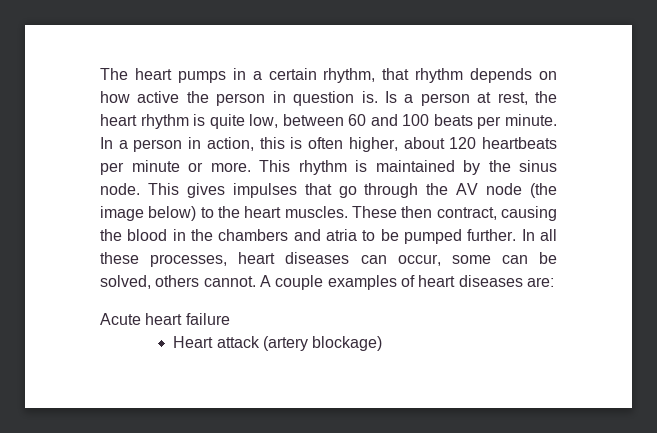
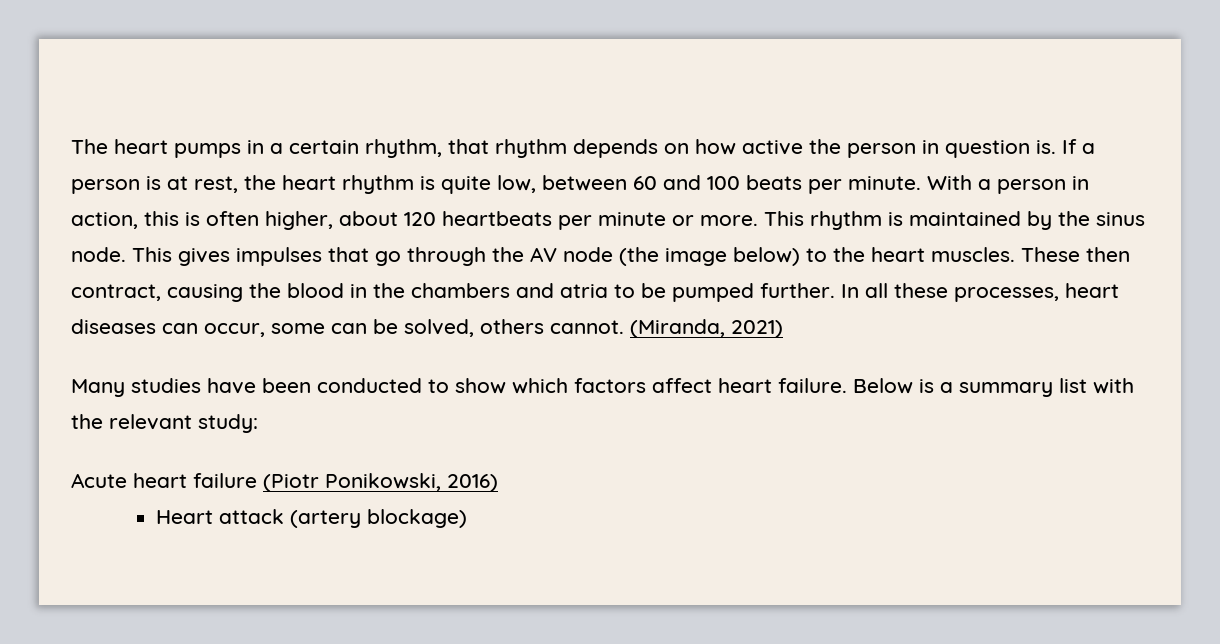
[384,91,470,106] Is a person -> [1062,139,1095,154] [71,176,161,194] If a person is
[100,137,113,149] In -> [927,175,972,190] With
[259,275,554,290] A couple examples of heart diseases are: -> [630,319,783,338] [71,378,1134,397] [71,414,258,433] (Miranda, 2021) // Many studies have been conducted to show which factors affect heart failure. Below is a summary list with the relevant study:
(230, 319) none -> [263,473,498,492] (Piotr Ponikowski, 2016)

